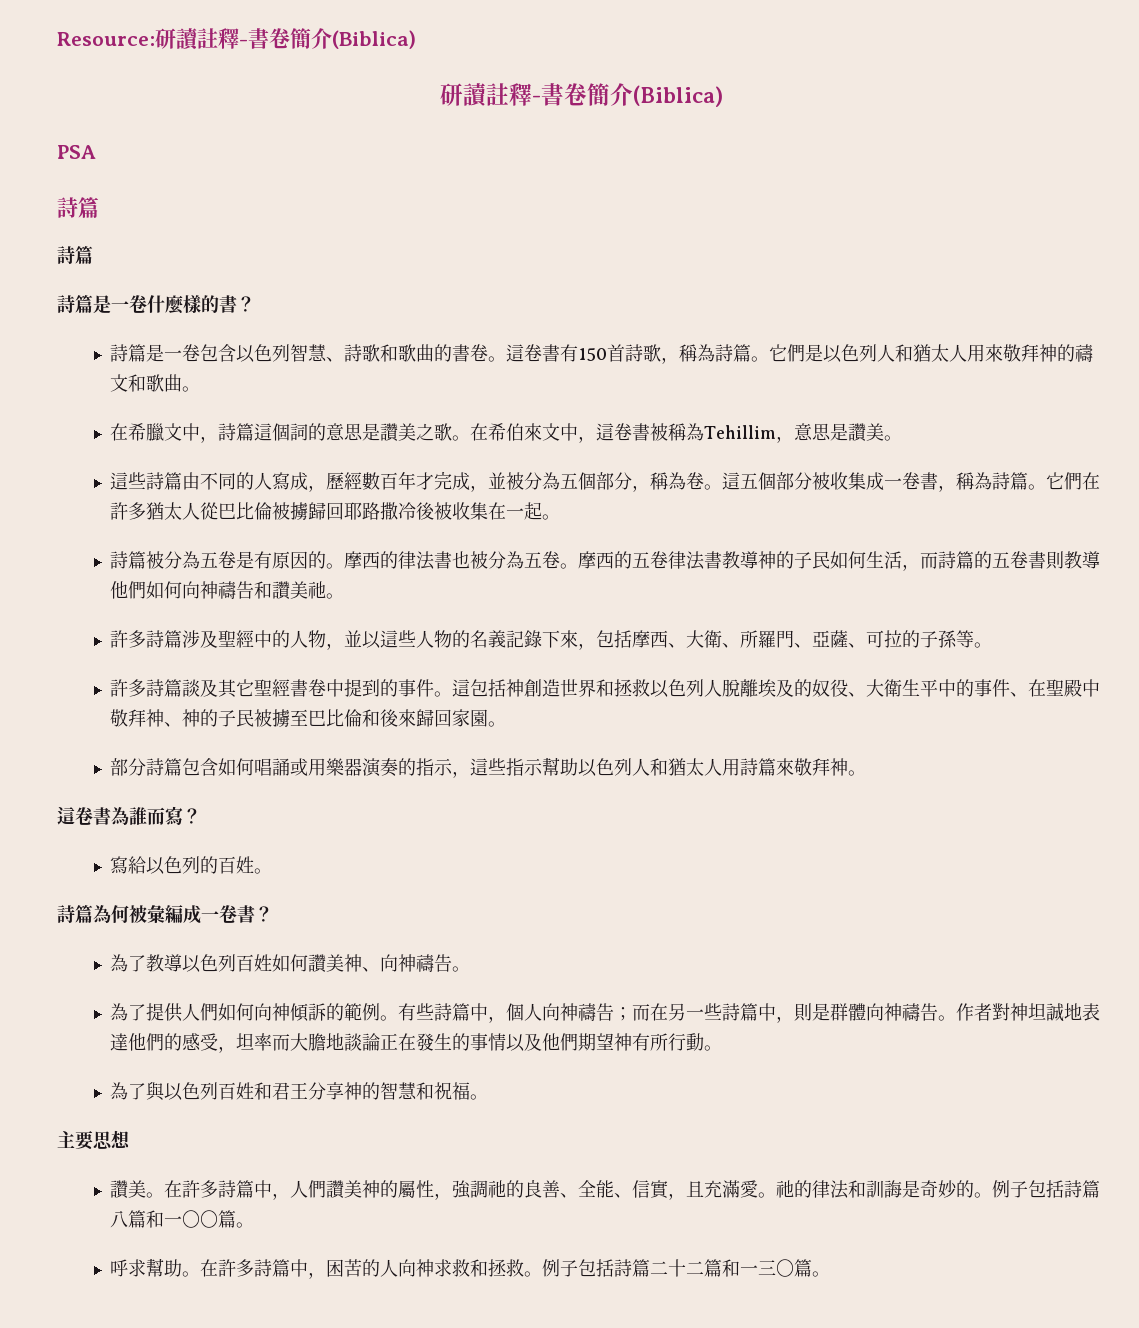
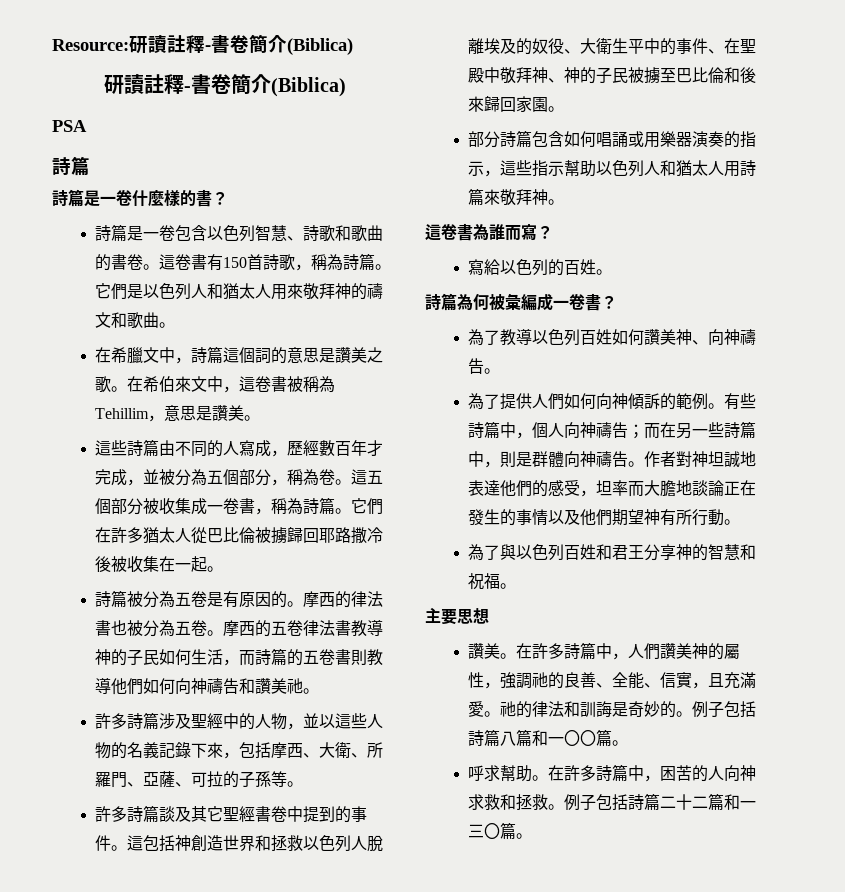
[57,295,93,313] // 詩篇 -> (84, 198) none

